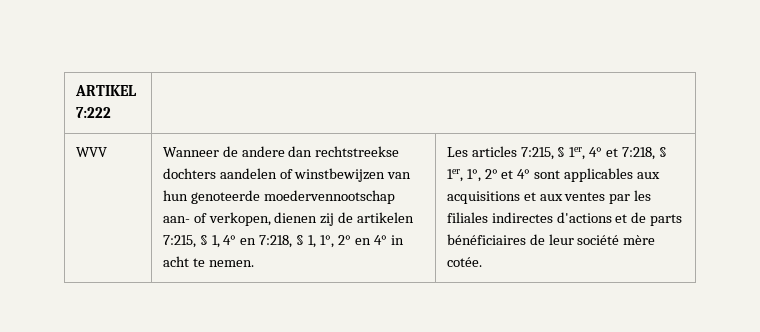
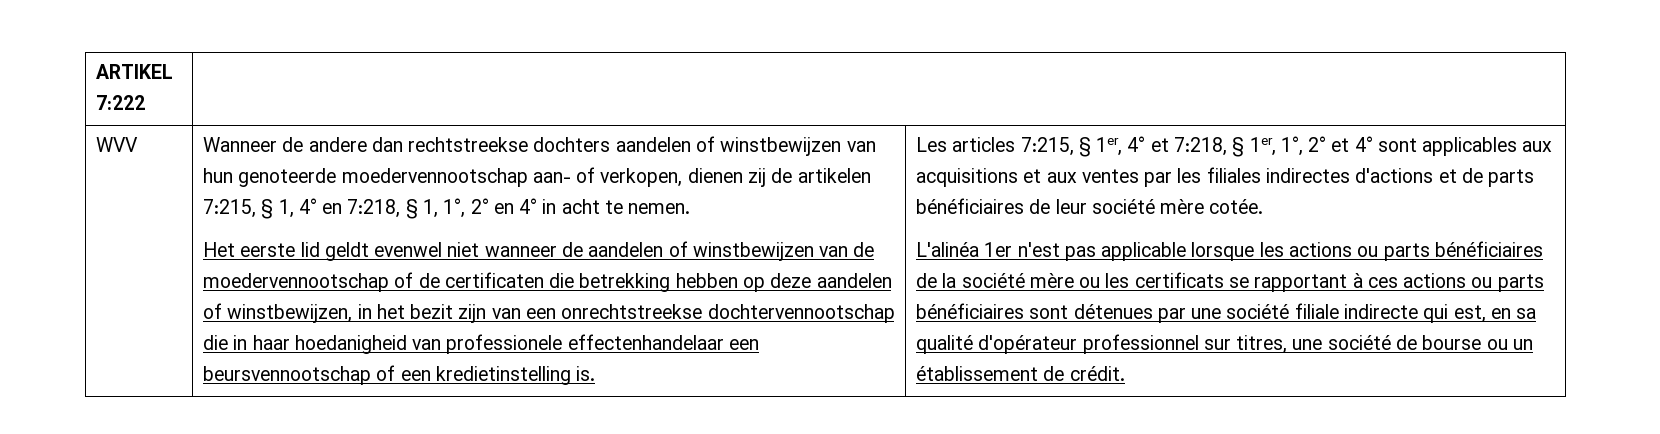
(254, 263) none -> [203,241,875,261] [203,272,892,292] [203,303,895,323] [203,334,759,354] [203,365,596,385] // Het eerste lid geldt evenwel niet wanneer de aandelen of winstbewijzen van de moedervennootschap of de certificaten die betrekking hebben op deze aandelen of winstbewijzen, in het bezit zijn van een onrechtstreekse dochtervennootschap die in haar hoedanigheid van professionele effectenhandelaar een beursvennootschap of een kredietinstelling is.
(482, 262) none -> [916,241,1543,261] [916,272,1544,292] [916,303,1537,323] [916,334,1533,354] [916,366,1125,381] // L'alinéa 1er n'est pas applicable lorsque les actions ou parts bénéficiaires de la société mère ou les certificats se rapportant à ces actions ou parts bénéficiaires sont détenues par une société filiale indirecte qui est, en sa qualité d'opérateur professionnel sur titres, une société de bourse ou un établissement de crédit.

